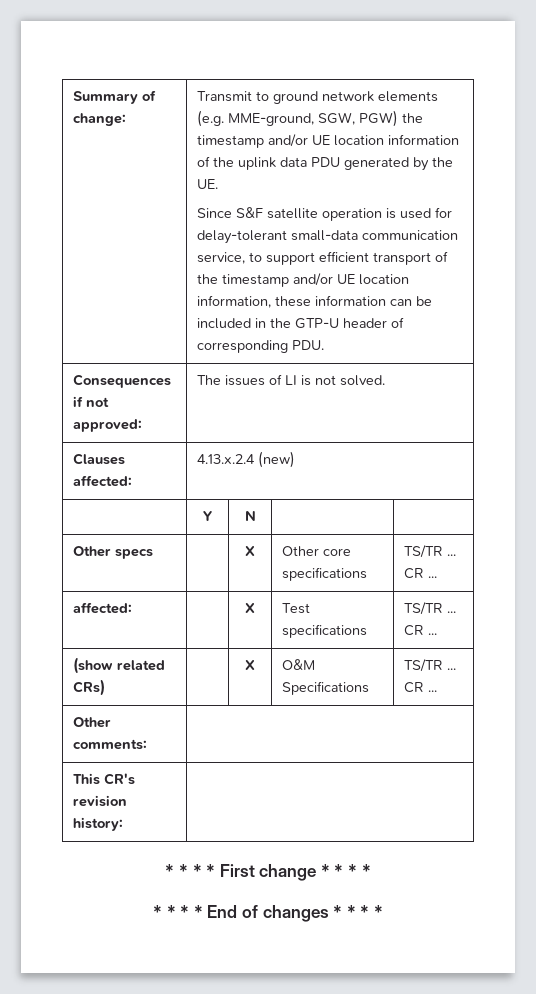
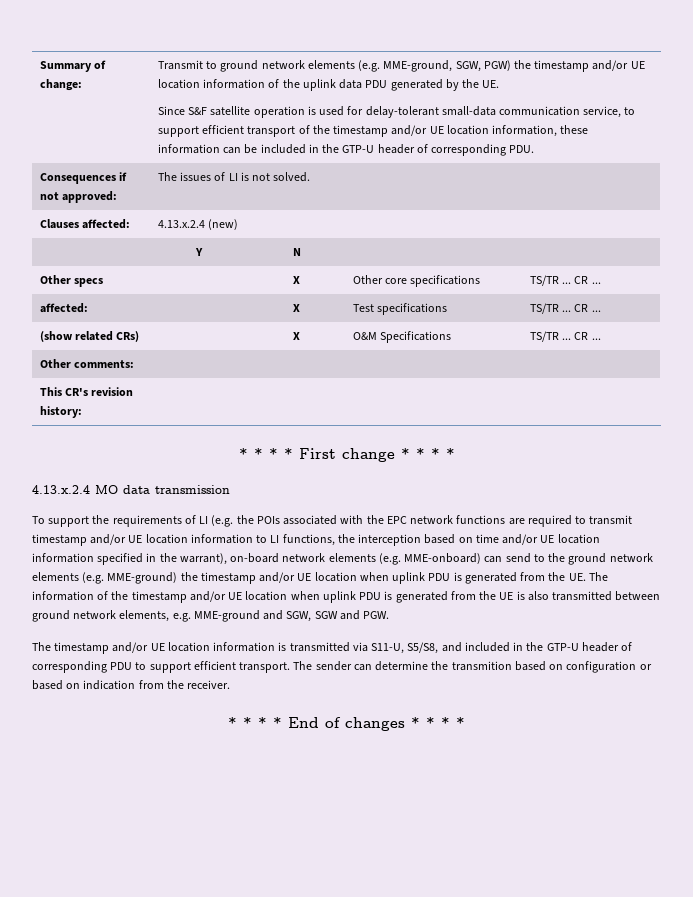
(371, 870) none -> [32,485,230,494] [32,515,633,527] [32,534,600,546] [32,553,653,565] [32,572,608,584] [32,591,661,603] [32,610,390,622] [32,642,633,654] [32,661,652,673] [32,680,231,690] // 4.13.x.2.4 MO data transmission // To support the requirements of LI (e.g. the POIs associated with the EPC network functions are required to transmit timestamp and/or UE location information to LI functions, the interception based on time and/or UE location information specified in the warrant), on-board network elements (e.g. MME-onboard) can send to the ground network elements (e.g. MME-ground) the timestamp and/or UE location when uplink PDU is generated from the UE. The information of the timestamp and/or UE location when uplink PDU is generated from the UE is also transmitted between ground network elements, e.g. MME-ground and SGW, SGW and PGW. // The timestamp and/or UE location information is transmitted via S11-U, S5/S8, and included in the GTP-U header of corresponding PDU to support efficient transport. The sender can determine the transmition based on configuration or based on indication from the receiver.

